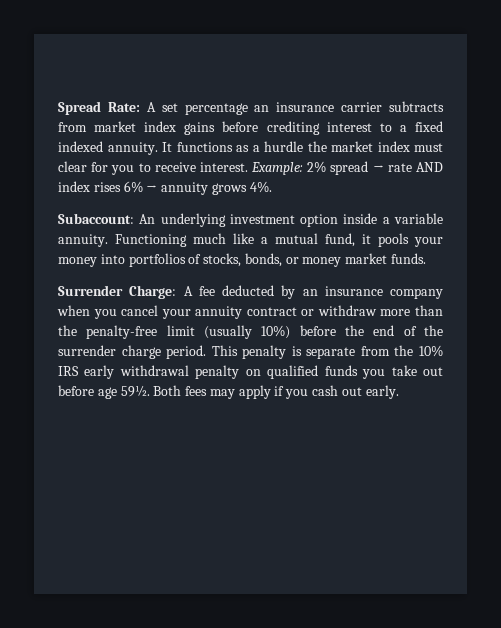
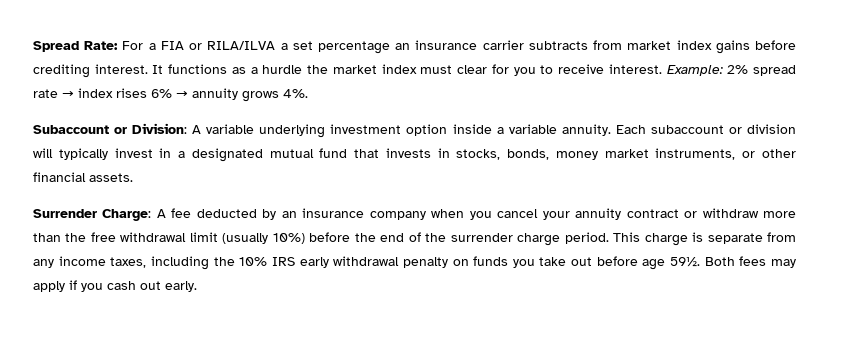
[146,102,156,112] A -> [122,41,288,50] For a FIA or RILA/ILVA a
[326,121,443,132] [58,141,158,155] interest to a fixed indexed annuity. -> [94,64,148,74] interest.
[372,162,443,172] → rate AND -> [33,89,74,98] rate →
[58,213,156,224] Subaccount: An -> [33,123,255,134] Subaccount or Division: A variable
[115,233,443,247] [58,253,202,267] Functioning much like a mutual fund, it pools your money into portfolios of -> [615,124,797,134] [33,148,450,162] Each subaccount or division will typically invest in a designated mutual fund that invests in
[285,257,299,264] or -> (550, 154) none
[391,253,427,264] funds. -> [655,148,796,160] [33,172,133,182] instruments, or other financial assets.
[86,325,158,339] penalty-free -> [90,232,187,242] free withdrawal
[242,345,287,359] penalty -> [644,233,688,246] charge
(390, 351) none -> [33,256,209,270] any income taxes, including
[267,365,319,379] qualified -> (469, 262) none

